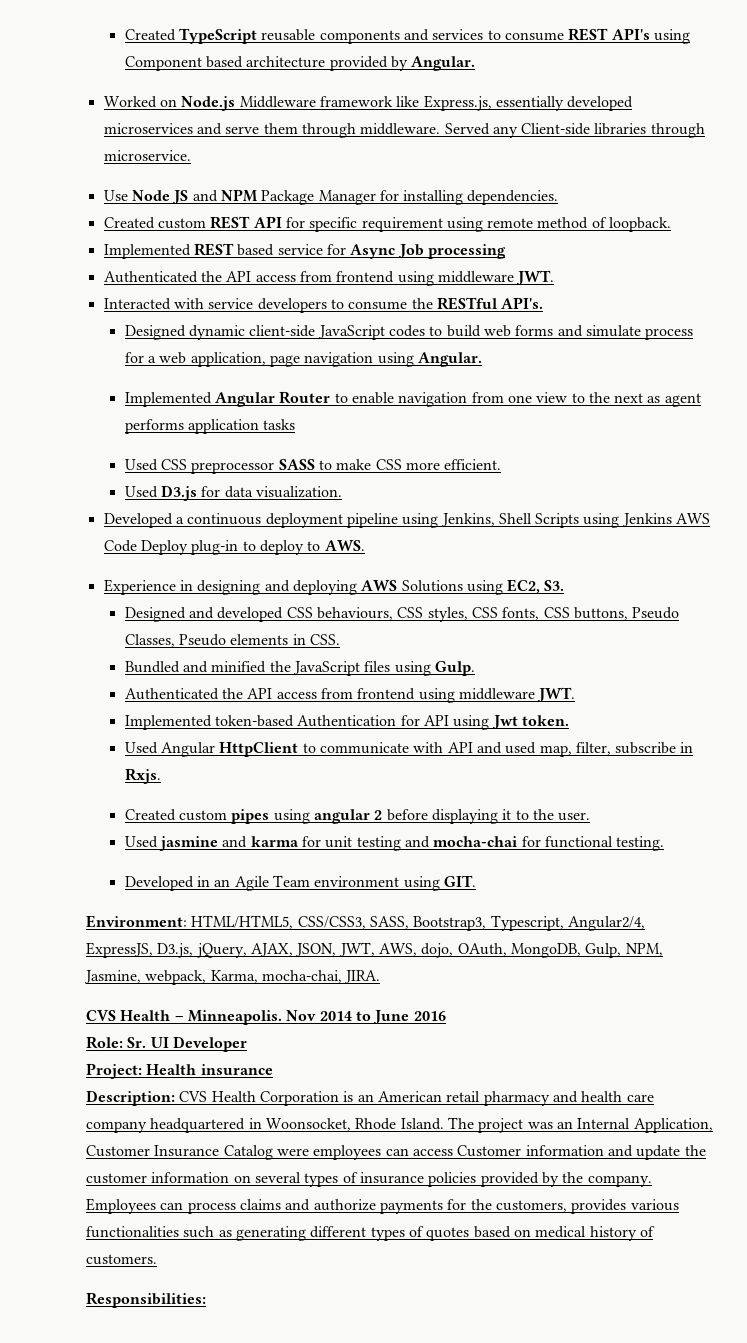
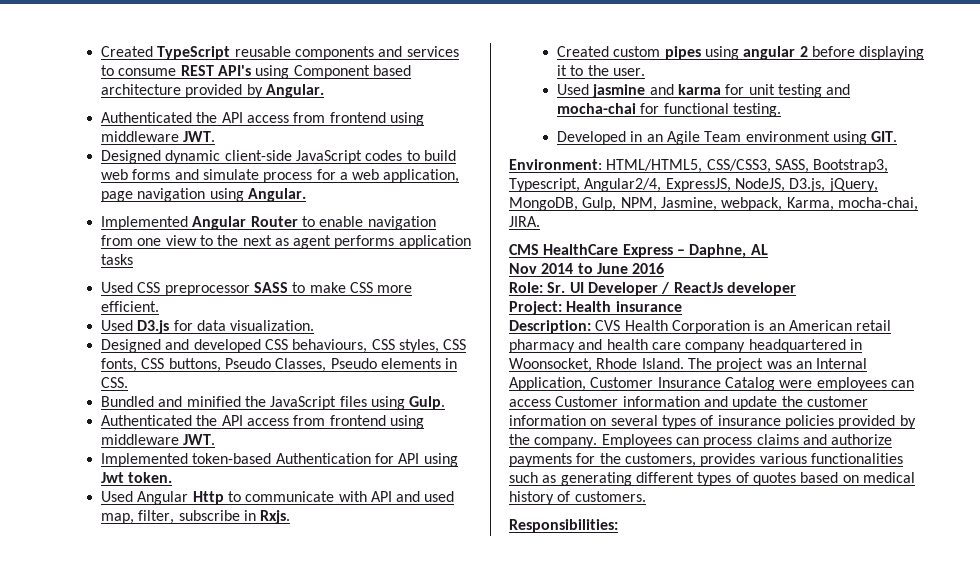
[103,95,634,111] [103,123,705,138] [103,150,191,161] [103,189,559,205] [103,216,672,232] [103,243,506,259] [103,270,555,286] [103,297,544,313] // Worked on Node.js Middleware framework like Express.js, essentially developed microservices and serve them through middleware. Served any Client-side libraries through microservice. // Use Node JS and NPM Package Manager for installing dependencies. // Created custom REST API for specific requirement using remote method of loopback. // Implemented REST based service for Async Job processing // Authenticated the API access from frontend using middleware JWT. // Interacted with service developers to consume the RESTful API's. -> [100,112,424,126] [100,131,216,142] // Authenticated the API access from frontend using middleware JWT.
[103,513,711,528] [103,540,365,555] [103,579,565,595] // Developed a continuous deployment pipeline using Jenkins, Shell Scripts using Jenkins AWS Code Deploy plug-in to deploy to AWS. // Experience in designing and deploying AWS Solutions using EC2, S3. -> (315, 325) none
[219,742,299,757] HttpClient -> [192,491,224,505] Http
(153, 950) none -> [734,178,785,192] NodeJS,
[250,942,507,958] AJAX, JSON, JWT, AWS, dojo, OAuth, -> (878, 185) none
[86,1010,282,1025] CVS Health – Minneapolis. -> [509,244,768,258] CMS HealthCare Express – Daphne, AL //
(247, 1044) none -> [661,282,796,296] / ReactJs developer

